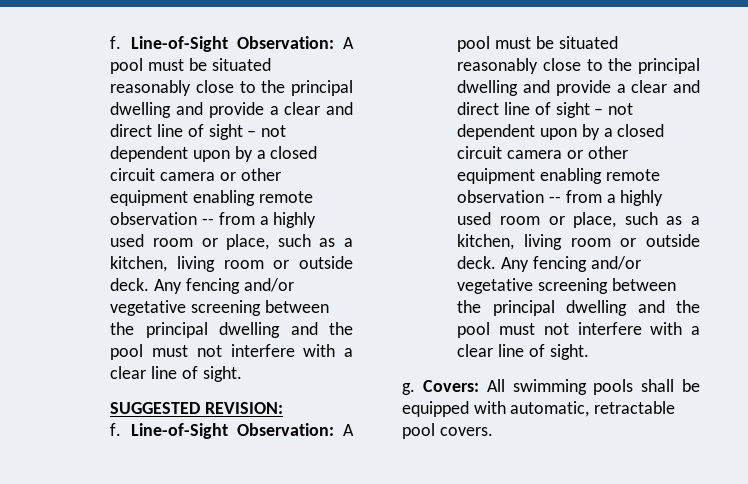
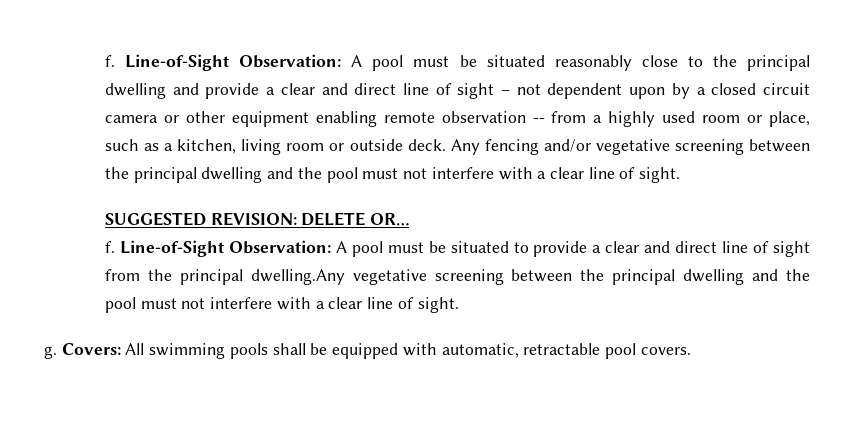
[110,423,354,439] [457,36,618,52] [457,58,700,74] [457,80,700,96] [457,102,634,118] [457,124,665,140] [457,146,628,159] [457,168,660,184] [457,190,664,206] [457,212,700,228] [457,234,700,250] [457,256,641,272] // f. Line-of-Sight Observation: A pool must be situated reasonably close to the principal dwelling and provide a clear and direct line of sight – not dependent upon by a closed circuit camera or other equipment enabling remote observation -- from a highly used room or place, such as a kitchen, living room or outside deck. Any fencing and/or -> [301,212,410,226] [105,240,811,257] [105,269,345,285] DELETE OR… // f. Line-of-Sight Observation: A pool must be situated to provide a clear and direct line of sight from the principal dwelling.Any

